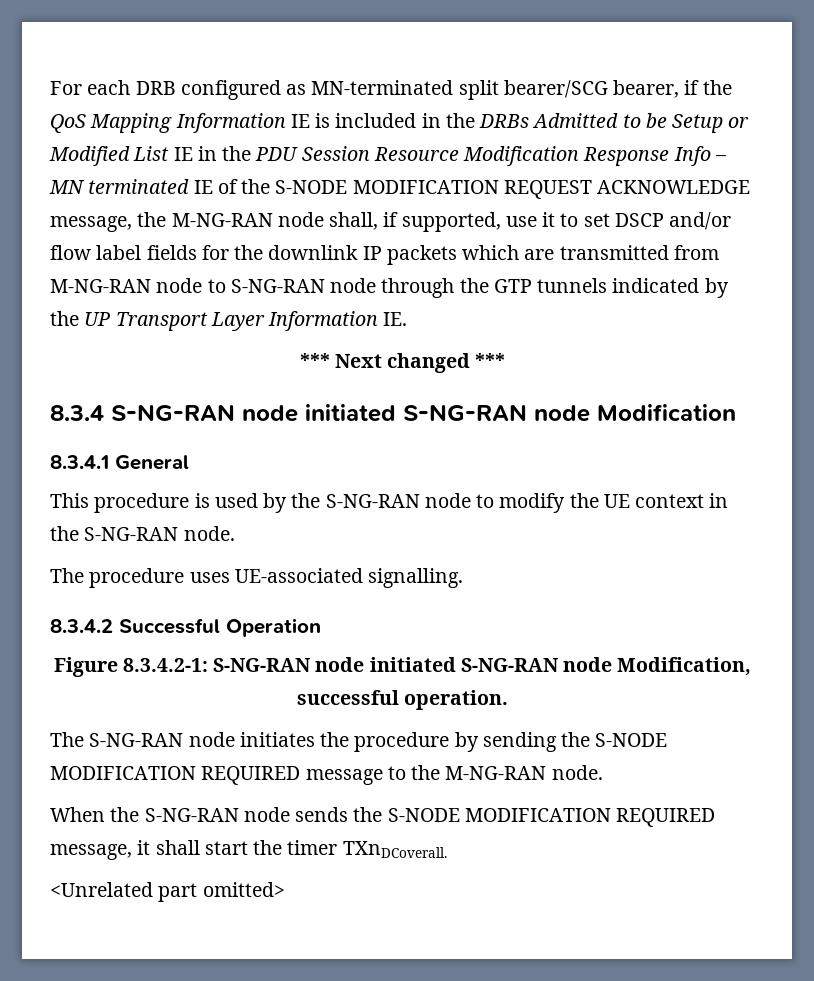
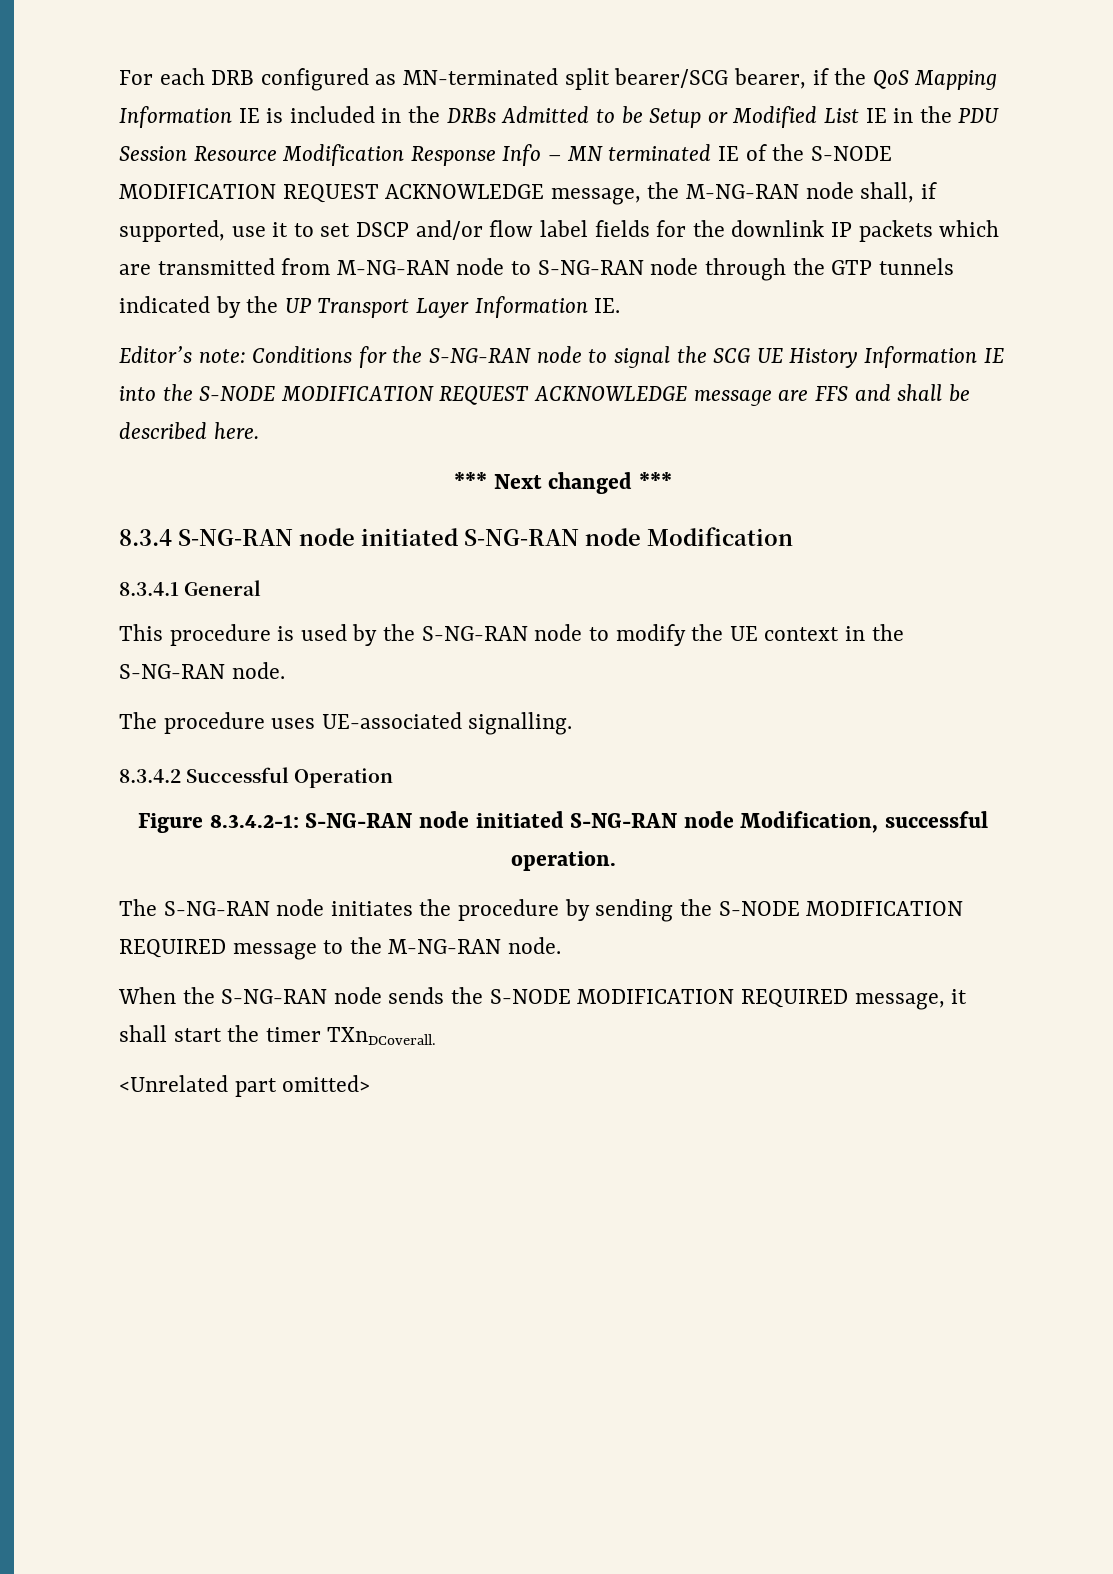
(408, 319) none -> [119,346,1004,368] [119,384,970,406] [119,422,259,440] // Editor’s note: Conditions for the S-NG-RAN node to signal the SCG UE History Information IE into the S-NODE MODIFICATION REQUEST ACKNOWLEDGE message are FFS and shall be described here.

